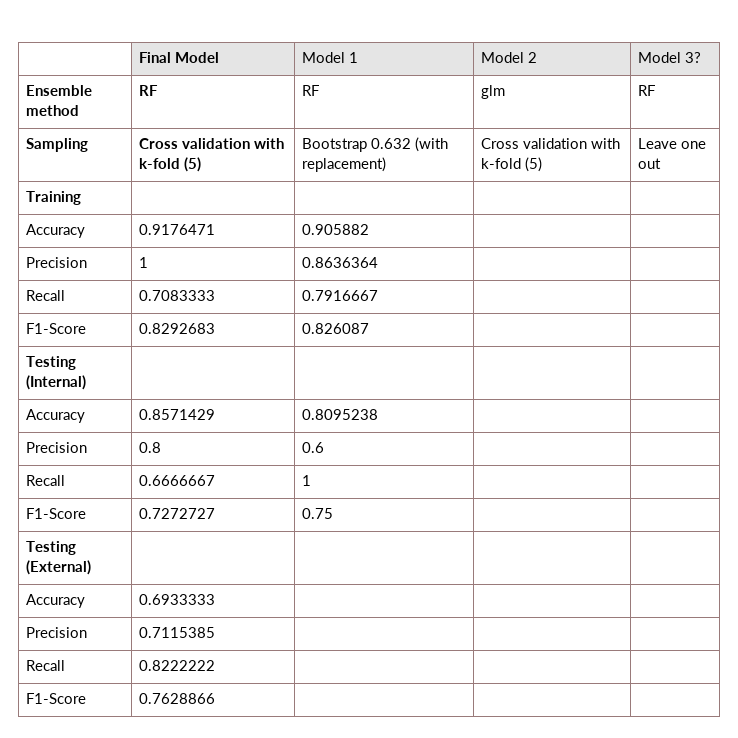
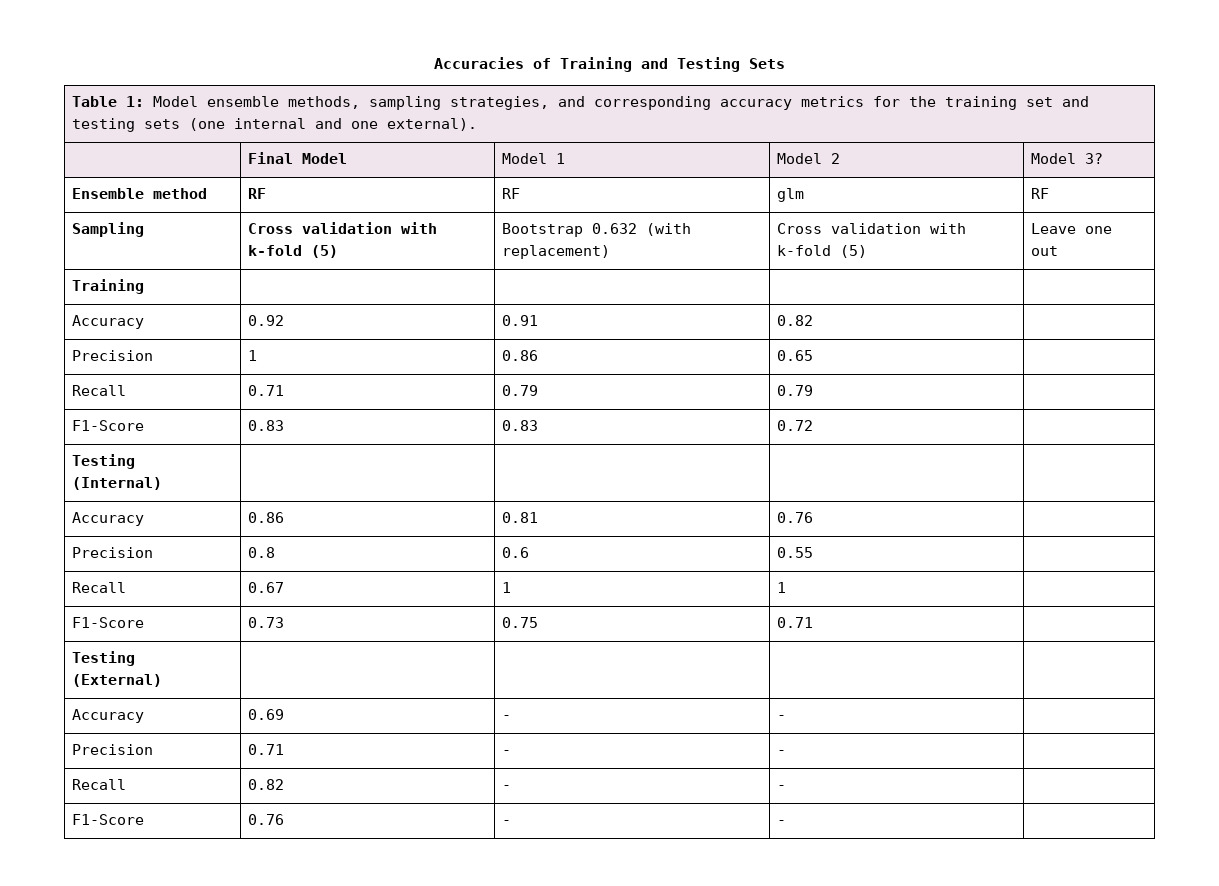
(139, 57) none -> [434,57,785,72] [72,96,1090,110] [72,118,478,132] Accuracies of Training and Testing Sets // Table 1: Model ensemble methods, sampling strategies, and corresponding accuracy metrics for the training set and testing sets (one internal and one external). //
[139,224,216,235] [302,224,370,235] 0.9176471 | 0.905882 | -> [248,315,285,326] [502,315,539,326] [777,315,814,326] 0.92 | 0.91 | 0.82
[302,257,379,268] [26,290,66,301] [139,290,216,301] [302,290,379,301] [26,323,87,334] [139,323,216,334] [302,323,370,334] 0.8636364 | | // Recall | 0.7083333 | 0.7916667 | | // F1-Score | 0.8292683 | 0.826087 | -> [502,350,539,361] [777,350,814,361] [72,385,127,396] [248,385,285,396] [502,385,539,396] [777,385,814,396] [72,420,145,431] [248,420,285,431] [502,420,539,431] [777,420,814,431] 0.86 | 0.65 | // Recall | 0.71 | 0.79 | 0.79 | // F1-Score | 0.83 | 0.83 | 0.72
[139,409,216,420] [302,409,379,420] 0.8571429 | 0.8095238 | -> [248,512,285,523] [502,512,539,523] [777,512,814,523] 0.86 | 0.81 | 0.76
[26,475,66,486] [139,475,216,486] [302,475,312,486] [26,508,87,519] [139,508,216,519] | // Recall | 0.6666667 | 1 | | // F1-Score | 0.7272727 -> [777,547,814,558] [72,582,127,593] [248,582,285,593] [502,582,512,593] [777,582,787,593] [72,617,145,628] [248,617,285,628] 0.55 | // Recall | 0.67 | 1 | 1 | // F1-Score | 0.73
(334, 513) none -> [777,617,814,628] 0.71
[139,594,216,605] [26,627,88,638] [139,627,216,638] [26,660,66,671] [139,660,216,671] [26,693,87,704] [139,693,216,704] 0.6933333 | | | // Precision | 0.7115385 | | | // Recall | 0.8222222 | | | // F1-Score | 0.7628866 | | -> [248,709,285,720] [502,715,512,720] [777,715,787,720] [72,744,154,755] [248,744,285,755] [502,750,512,755] [777,750,787,755] [72,779,127,790] [248,779,285,790] [502,785,512,790] [777,785,787,790] [72,814,145,825] [248,814,285,825] [502,820,512,825] [777,820,787,825] 0.69 | - | - | // Precision | 0.71 | - | - | // Recall | 0.82 | - | - | // F1-Score | 0.76 | - | -

